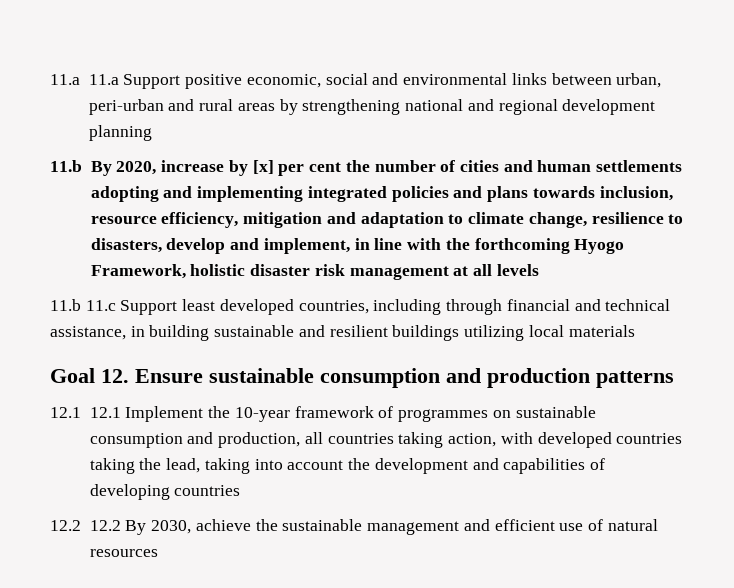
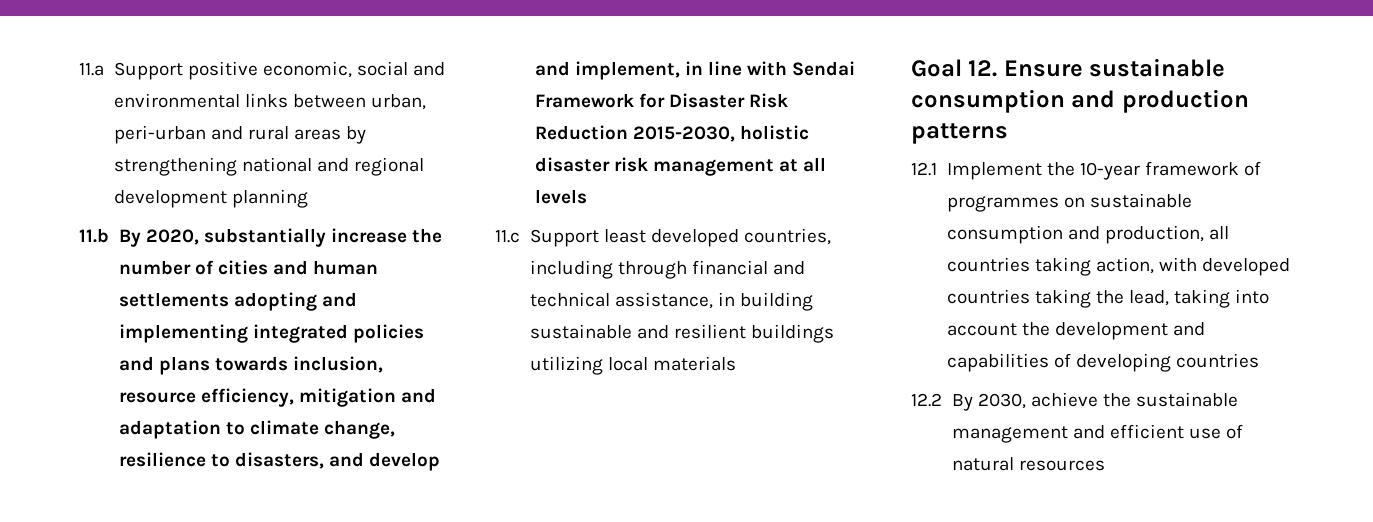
[50,74,119,85] 11.a 11.a -> [79,63,104,76] 11.a
[161,160,342,176] increase by [x] per cent -> [203,228,407,247] substantially increase
(162, 245) none -> [328,452,364,467] and
[445,238,625,254] [90,264,186,279] the forthcoming Hyogo Framework, -> [792,61,856,76] [534,93,788,108] [534,125,735,142] Sendai Framework for Disaster Risk Reduction 2015-2030,
[50,299,81,311] 11.b -> (587, 196) none
[89,407,121,418] 12.1 -> (937, 169) none
[89,520,121,531] 12.2 -> (942, 400) none

